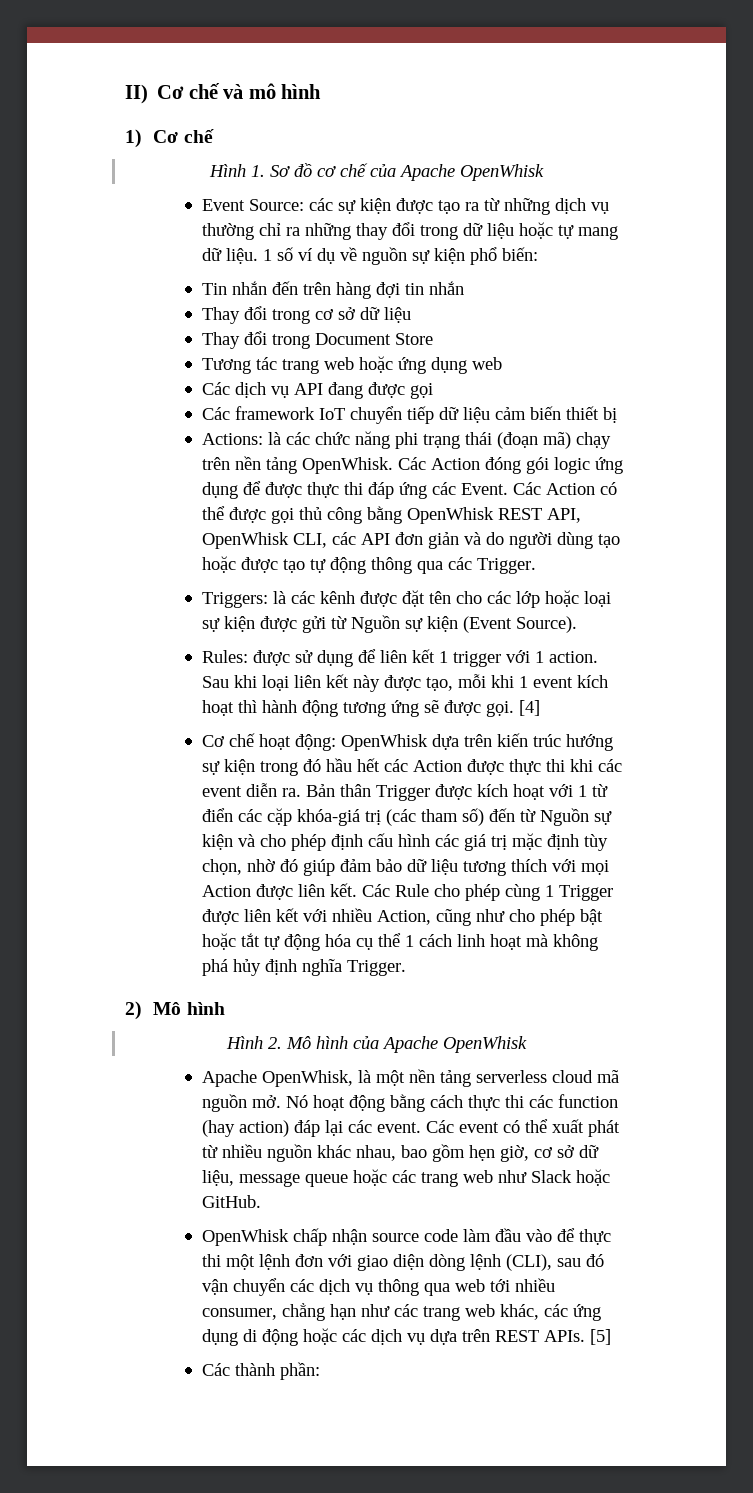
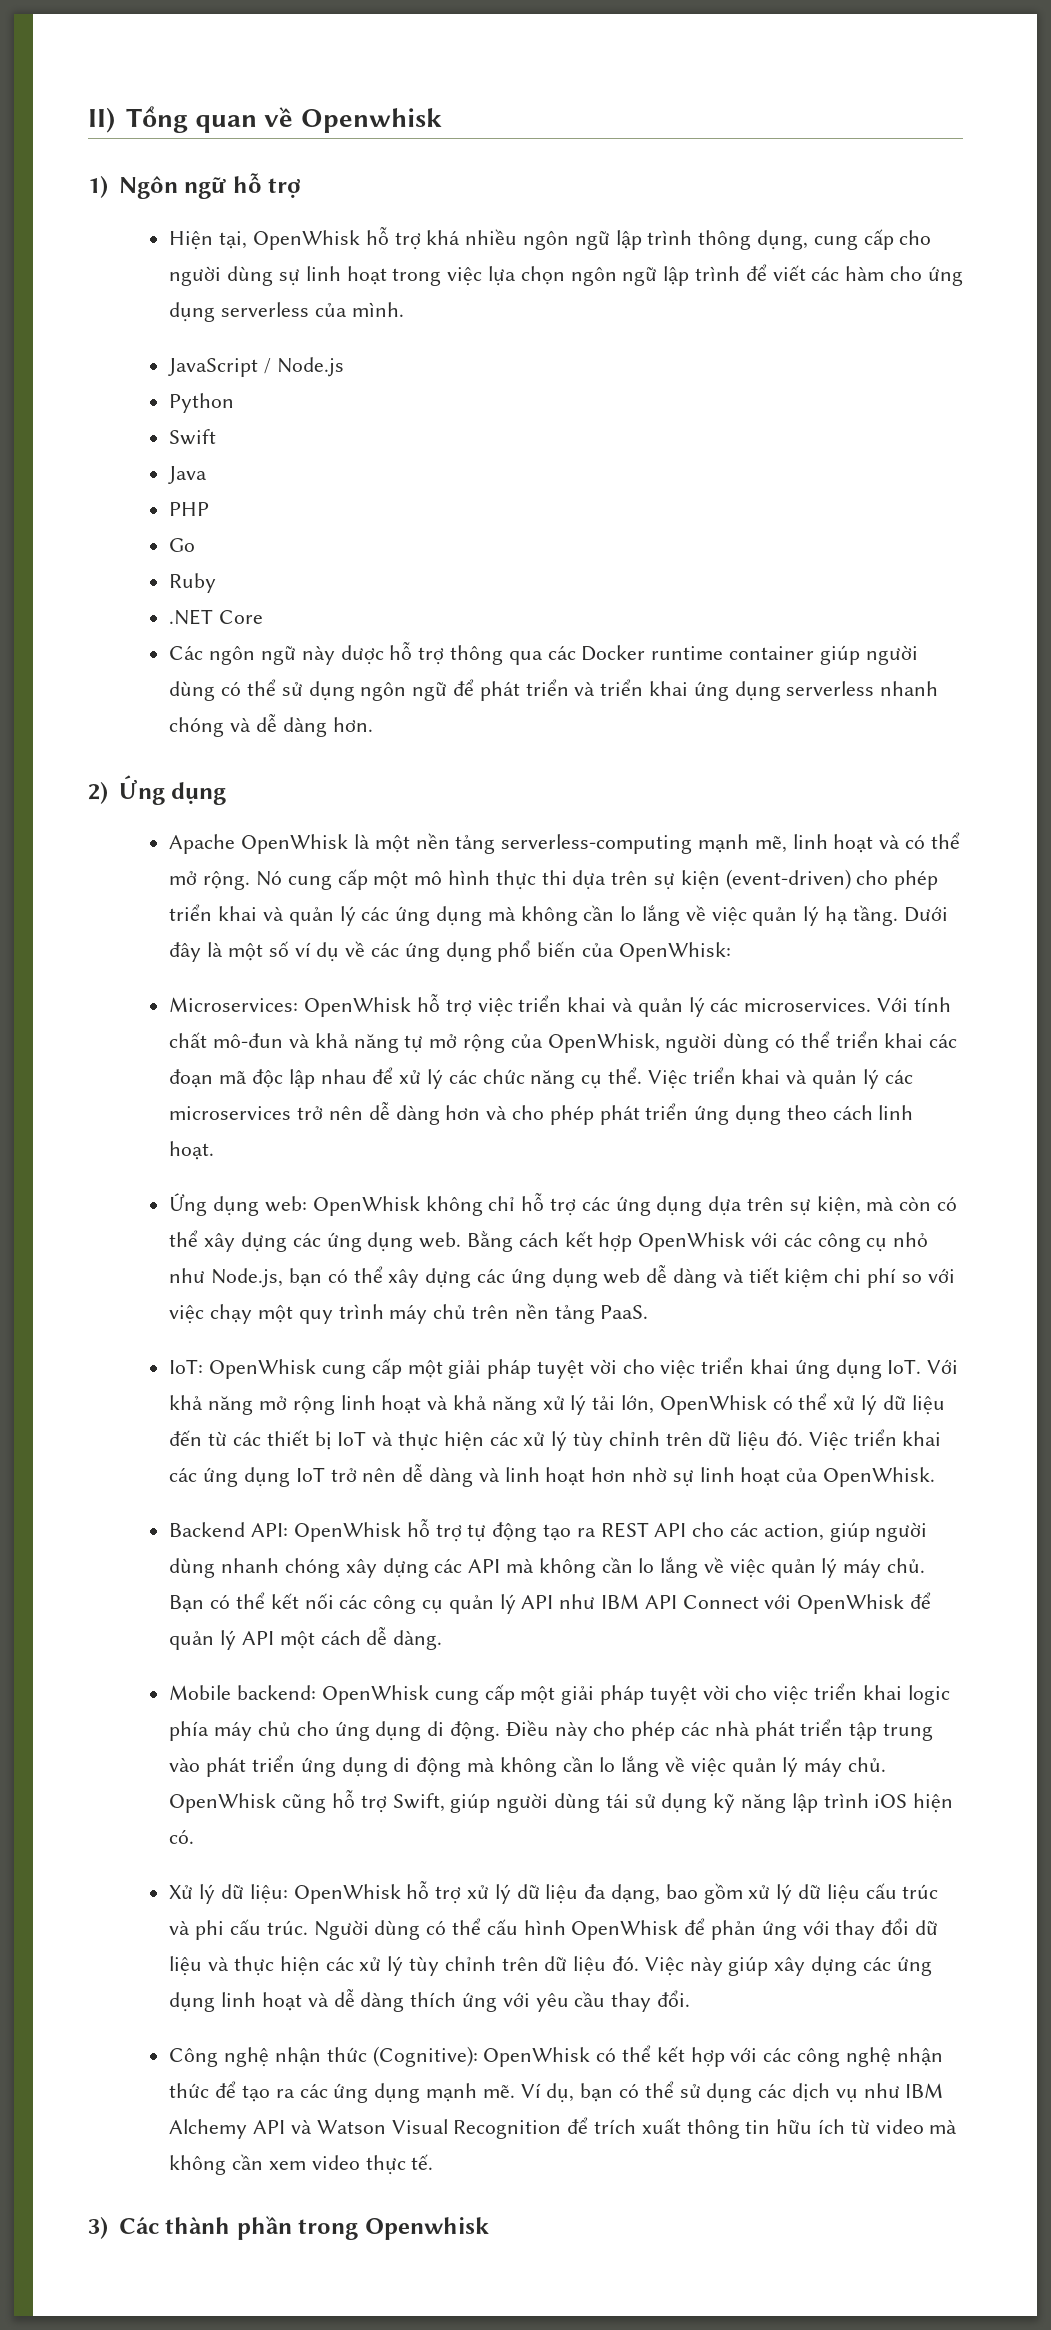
[157,83,322,99] [125,129,214,148] [209,163,544,181] [201,198,609,215] [201,222,618,240] [201,247,538,265] [201,281,464,299] [201,306,411,324] [201,331,433,349] [201,356,502,374] [201,382,433,399] [201,406,617,424] [201,431,611,449] [201,456,623,474] [201,481,617,499] [201,506,581,524] [201,532,620,549] [201,556,536,574] [201,590,611,608] [201,615,577,633] [201,649,598,667] [201,674,608,692] [201,700,540,717] [201,733,613,751] [201,758,622,776] [201,783,608,801] [201,808,612,826] [201,833,608,851] [201,859,609,876] [201,883,613,901] [201,908,603,926] [201,933,598,951] [201,959,406,976] [125,1001,225,1020] [226,1036,527,1053] [201,1069,619,1087] [201,1094,618,1112] [201,1119,620,1137] [201,1144,599,1162] [201,1169,610,1187] [201,1195,261,1208] [201,1228,611,1246] [201,1254,604,1271] [201,1278,555,1296] [201,1303,601,1321] [201,1328,611,1346] [201,1362,320,1380] Cơ chế và mô hình // 1) Cơ chế // Hình 1. Sơ đồ cơ chế của Apache OpenWhisk // Event Source: các sự kiện được tạo ra từ những dịch vụ thường chỉ ra những thay đổi trong dữ liệu hoặc tự mang dữ liệu. 1 số ví dụ về nguồn sự kiện phổ biến: // Tin nhắn đến trên hàng đợi tin nhắn // Thay đổi trong cơ sở dữ liệu // Thay đổi trong Document Store // Tương tác trang web hoặc ứng dụng web // Các dịch vụ API đang được gọi // Các framework IoT chuyển tiếp dữ liệu cảm biến thiết bị // Actions: là các chức năng phi trạng thái (đoạn mã) chạy trên nền tảng OpenWhisk. Các Action đóng gói logic ứng dụng để được thực thi đáp ứng các Event. Các Action có thể được gọi thủ công bằng OpenWhisk REST API, OpenWhisk CLI, các API đơn giản và do người dùng tạo hoặc được tạo tự động thông qua các Trigger. // Triggers: là các kênh được đặt tên cho các lớp hoặc loại sự kiện được gửi từ Nguồn sự kiện (Event Source). // Rules: được sử dụng để liên kết 1 trigger với 1 action. Sau khi loại liên kết này được tạo, mỗi khi 1 event kích hoạt thì hành động tương ứng sẽ được gọi. [4] // Cơ chế hoạt động: OpenWhisk dựa trên kiến trúc hướng sự kiện trong đó hầu hết các Action được thực thi khi các event diễn ra. Bản thân Trigger được kích hoạt với 1 từ điển các cặp khóa-giá trị (các tham số) đến từ Nguồn sự kiện và cho phép định cấu hình các giá trị mặc định tùy chọn, nhờ đó giúp đảm bảo dữ liệu tương thích với mọi Action được liên kết. Các Rule cho phép cùng 1 Trigger được liên kết với nhiều Action, cũng như cho phép bật hoặc tắt tự động hóa cụ thể 1 cách linh hoạt mà không phá hủy định nghĩa Trigger. // 2) Mô hình // Hình 2. Mô hình của Apache OpenWhisk // Apache OpenWhisk, là một nền tảng serverless cloud mã nguồn mở. Nó hoạt động bằng cách thực thi các function (hay action) đáp lại các event. Các event có thể xuất phát từ nhiều nguồn khác nhau, bao gồm hẹn giờ, cơ sở dữ liệu, message queue hoặc các trang web như Slack hoặc GitHub. // OpenWhisk chấp nhận source code làm đầu vào để thực thi một lệnh đơn với giao diện dòng lệnh (CLI), sau đó vận chuyển các dịch vụ thông qua web tới nhiều consumer, chẳng hạn như các trang web khác, các ứng dụng di động hoặc các dịch vụ dựa trên REST APIs. [5] // Các thành phần: -> [125,106,442,133] [88,173,302,199] [169,226,932,250] [169,264,963,286] [169,302,404,322] [168,357,344,377] [169,393,235,413] [169,429,217,445] [168,466,208,484] [169,502,210,516] [169,538,196,552] [169,573,217,593] [169,609,264,625] [169,641,918,665] [169,679,939,701] [169,713,373,737] [88,775,227,805] [169,832,960,854] [169,869,939,890] [169,904,948,926] [169,940,731,962] [169,993,951,1017] [169,1031,958,1053] [169,1067,913,1089] [169,1101,914,1125] [169,1141,215,1160] [169,1192,957,1216] [169,1230,929,1252] [169,1264,955,1288] [169,1303,649,1324] [169,1357,959,1379] [169,1393,945,1415] [169,1429,942,1451] [169,1463,935,1487] [169,1518,928,1542] [169,1556,925,1578] [169,1592,931,1614] [169,1626,443,1650] [169,1683,950,1705] [169,1719,933,1741] [169,1755,886,1777] [169,1789,954,1813] [169,1829,195,1844] [169,1880,939,1904] [169,1918,938,1940] [169,1956,932,1976] [169,1988,690,2012] [169,2045,943,2067] [169,2081,944,2103] [169,2117,958,2139] [169,2154,434,2175] [88,2216,489,2240] Tổng quan về Openwhisk // 1) Ngôn ngữ hỗ trợ // Hiện tại, OpenWhisk hỗ trợ khá nhiều ngôn ngữ lập trình thông dụng, cung cấp cho người dùng sự linh hoạt trong việc lựa chọn ngôn ngữ lập trình để viết các hàm cho ứng dụng serverless của mình. // JavaScript / Node.js // Python // Swift // Java // PHP // Go // Ruby // .NET Core // Các ngôn ngữ này dược hỗ trợ thông qua các Docker runtime container giúp người dùng có thể sử dụng ngôn ngữ để phát triển và triển khai ứng dụng serverless nhanh chóng và dễ dàng hơn. // 2) Ứng dụng // Apache OpenWhisk là một nền tảng serverless-computing mạnh mẽ, linh hoạt và có thể mở rộng. Nó cung cấp một mô hình thực thi dựa trên sự kiện (event-driven) cho phép triển khai và quản lý các ứng dụng mà không cần lo lắng về việc quản lý hạ tầng. Dưới đây là một số ví dụ về các ứng dụng phổ biến của OpenWhisk: // Microservices: OpenWhisk hỗ trợ việc triển khai và quản lý các microservices. Với tính chất mô-đun và khả năng tự mở rộng của OpenWhisk, người dùng có thể triển khai các đoạn mã độc lập nhau để xử lý các chức năng cụ thể. Việc triển khai và quản lý các microservices trở nên dễ dàng hơn và cho phép phát triển ứng dụng theo cách linh hoạt. // Ứng dụng web: OpenWhisk không chỉ hỗ trợ các ứng dụng dựa trên sự kiện, mà còn có thể xây dựng các ứng dụng web. Bằng cách kết hợp OpenWhisk với các công cụ nhỏ như Node.js, bạn có thể xây dựng các ứng dụng web dễ dàng và tiết kiệm chi phí so với việc chạy một quy trình máy chủ trên nền tảng PaaS. // IoT: OpenWhisk cung cấp một giải pháp tuyệt vời cho việc triển khai ứng dụng IoT. Với khả năng mở rộng linh hoạt và khả năng xử lý tải lớn, OpenWhisk có thể xử lý dữ liệu đến từ các thiết bị IoT và thực hiện các xử lý tùy chỉnh trên dữ liệu đó. Việc triển khai các ứng dụng IoT trở nên dễ dàng và linh hoạt hơn nhờ sự linh hoạt của OpenWhisk. // Backend API: OpenWhisk hỗ trợ tự động tạo ra REST API cho các action, giúp người dùng nhanh chóng xây dựng các API mà không cần lo lắng về việc quản lý máy chủ. Bạn có thể kết nối các công cụ quản lý API như IBM API Connect với OpenWhisk để quản lý API một cách dễ dàng. // Mobile backend: OpenWhisk cung cấp một giải pháp tuyệt vời cho việc triển khai logic phía máy chủ cho ứng dụng di động. Điều này cho phép các nhà phát triển tập trung vào phát triển ứng dụng di động mà không cần lo lắng về việc quản lý máy chủ. OpenWhisk cũng hỗ trợ Swift, giúp người dùng tái sử dụng kỹ năng lập trình iOS hiện có. // Xử lý dữ liệu: OpenWhisk hỗ trợ xử lý dữ liệu đa dạng, bao gồm xử lý dữ liệu cấu trúc và phi cấu trúc. Người dùng có thể cấu hình OpenWhisk để phản ứng với thay đổi dữ liệu và thực hiện các xử lý tùy chỉnh trên dữ liệu đó. Việc này giúp xây dựng các ứng dụng linh hoạt và dễ dàng thích ứng với yêu cầu thay đổi. // Công nghệ nhận thức (Cognitive): OpenWhisk có thể kết hợp với các công nghệ nhận thức để tạo ra các ứng dụng mạnh mẽ. Ví dụ, bạn có thể sử dụng các dịch vụ như IBM Alchemy API và Watson Visual Recognition để trích xuất thông tin hữu ích từ video mà không cần xem video thực tế. // 3) Các thành phần trong Openwhisk

